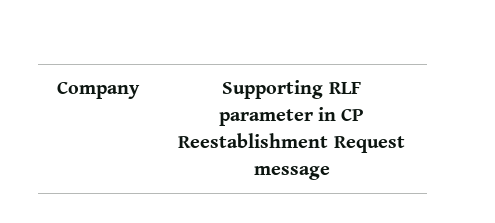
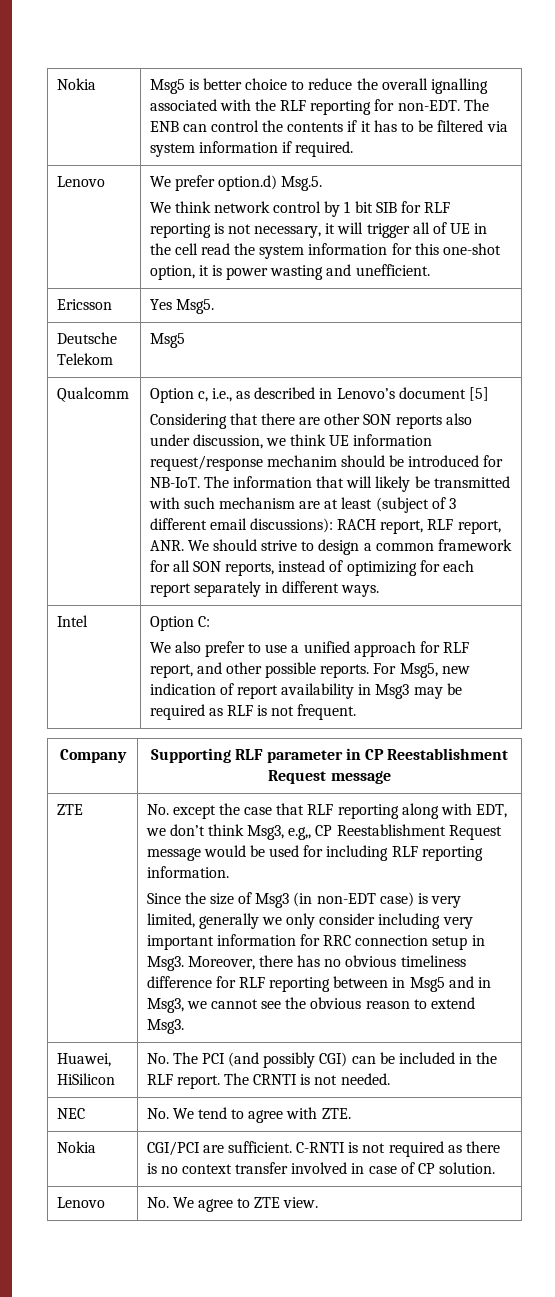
(56, 90) none -> [56,78,96,90] [149,78,489,94] [149,99,489,115] [149,120,508,132] [149,141,354,157] [56,176,105,187] [149,175,323,191] [149,201,451,217] [149,222,488,238] [149,243,502,259] [149,264,430,280] [56,299,112,310] [149,299,214,314] [56,332,117,344] [56,353,113,365] [149,333,185,348] [56,387,129,402] [149,387,490,403] [149,413,472,429] [149,434,433,449] [149,455,504,471] [149,476,510,492] [148,497,457,513] [149,518,501,534] [149,539,513,555] [149,560,475,576] [149,581,380,597] [56,615,88,627] [149,616,210,631] [149,641,470,657] [149,662,470,678] [149,683,462,699] [149,704,357,720] Nokia | Msg5 is better choice to reduce the overall ignalling associated with the RLF reporting for non-EDT. The ENB can control the contents if it has to be filtered via system information if required. // Lenovo | We prefer option.d) Msg.5. // We think network control by 1 bit SIB for RLF reporting is not necessary, it will trigger all of UE in the cell read the system information for this one-shot option, it is power wasting and unefficient. // Ericsson | Yes Msg5. // Deutsche Telekom | Msg5 // Qualcomm | Option c, i.e., as described in Lenovo’s document [5] // Considering that there are other SON reports also under discussion, we think UE information request/response mechanim should be introduced for NB-IoT. The information that will likely be transmitted with such mechanism are at least (subject of 3 different email discussions): RACH report, RLF report, ANR. We should strive to design a common framework for all SON reports, instead of optimizing for each report separately in different ways. // Intel | Option C: // We also prefer to use a unified approach for RLF report, and other possible reports. For Msg5, new indication of report availability in Msg3 may be required as RLF is not frequent. //
(330, 173) none -> [56,804,83,815] [146,803,508,819] [145,824,502,840] [146,845,483,861] [146,866,229,878] [146,892,462,908] [146,913,473,929] [146,934,485,950] [146,955,466,971] [146,976,492,992] [146,997,476,1013] [146,1019,184,1034] [56,1053,111,1067] [56,1073,115,1085] [146,1052,498,1068] [146,1073,390,1089] [56,1108,85,1119] [146,1107,351,1123] [56,1141,96,1153] [146,1141,501,1157] [146,1162,496,1174] [56,1197,105,1208] [146,1197,319,1212] // ZTE | No. except the case that RLF reporting along with EDT, we don’t think Msg3, e.g,, CP Reestablishment Request message would be used for including RLF reporting information. // Since the size of Msg3 (in non-EDT case) is very limited, generally we only consider including very important information for RRC connection setup in Msg3. Moreover, there has no obvious timeliness difference for RLF reporting between in Msg5 and in Msg3, we cannot see the obvious reason to extend Msg3. // Huawei, HiSilicon | No. The PCI (and possibly CGI) can be included in the RLF report. The CRNTI is not needed. // NEC | No. We tend to agree with ZTE. // Nokia | CGI/PCI are sufficient. C-RNTI is not required as there is no context transfer involved in case of CP solution. // Lenovo | No. We agree to ZTE view.

